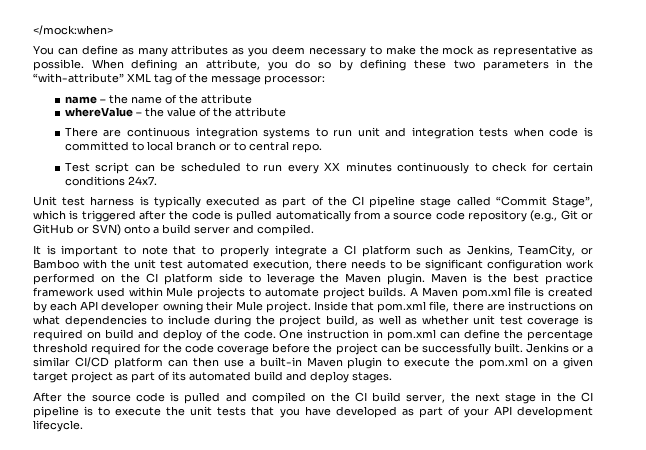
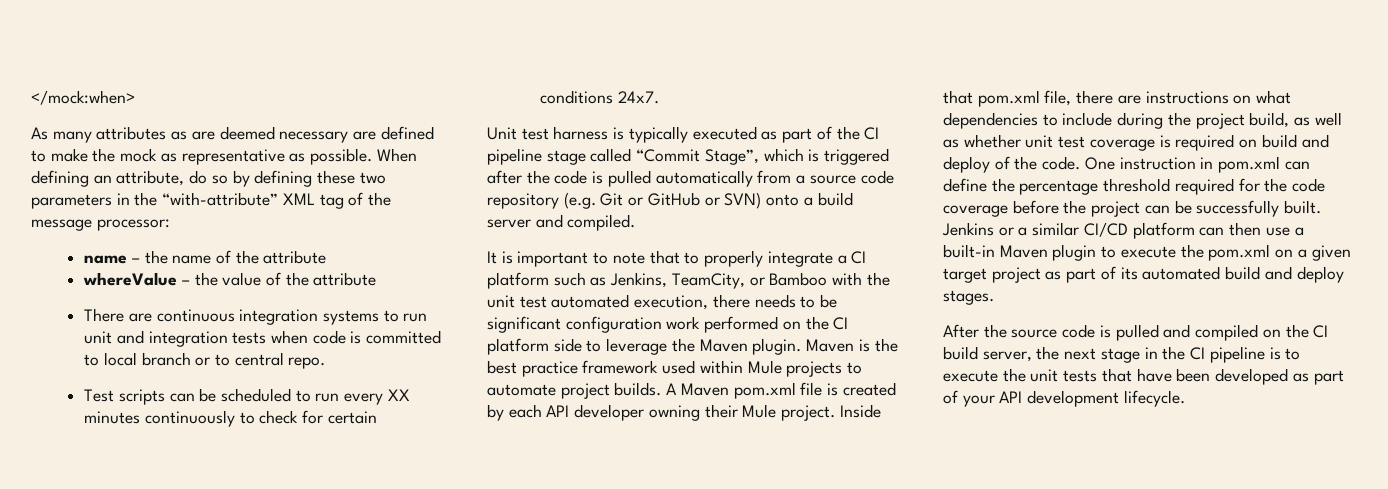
[33,45,366,57] You can define as many attributes as you deem necessary -> [31,126,434,143] As many attributes as are deemed necessary are defined
[267,61,288,71] you -> (185, 178) none
[95,162,130,174] script -> [118,389,165,405] scripts
[530,210,558,222] (e.g., -> [563,192,596,209] (e.g.
[279,406,331,418] you have -> [1136,368,1211,382] have been

